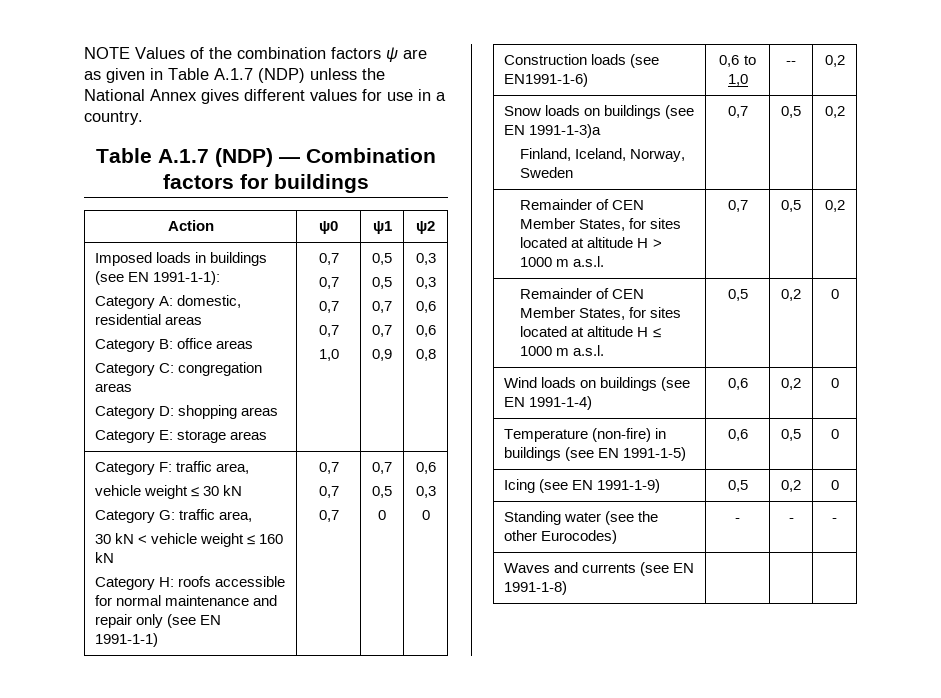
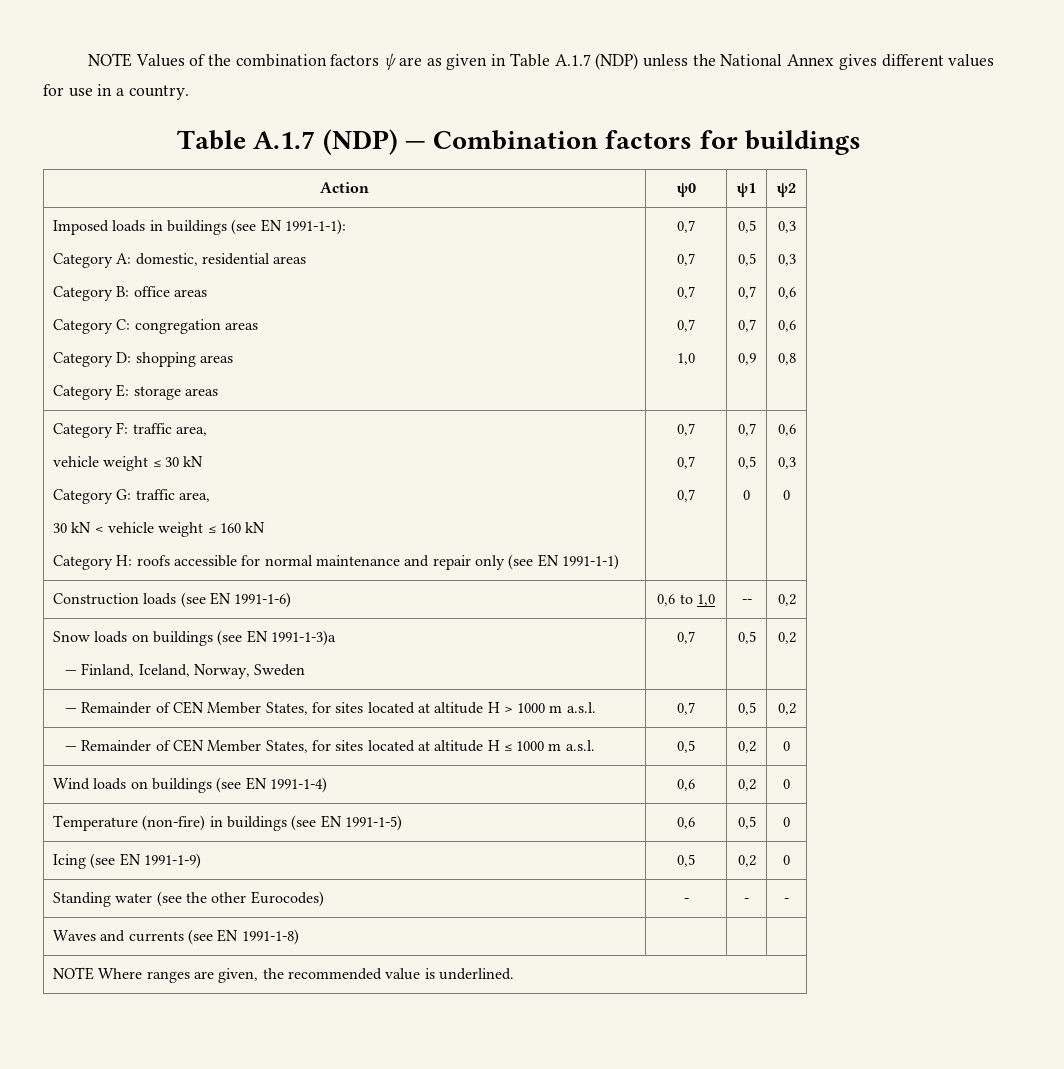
[504,73,589,87] EN1991-1-6) -> [209,592,292,608] EN 1991-1-6)
(602, 131) none -> [64,670,77,675] —
(845, 112) none -> [64,708,77,713] —
(845, 206) none -> [64,746,77,751] —
(568, 588) none -> [53,967,514,983] // NOTE Where ranges are given, the recommended value is underlined.

